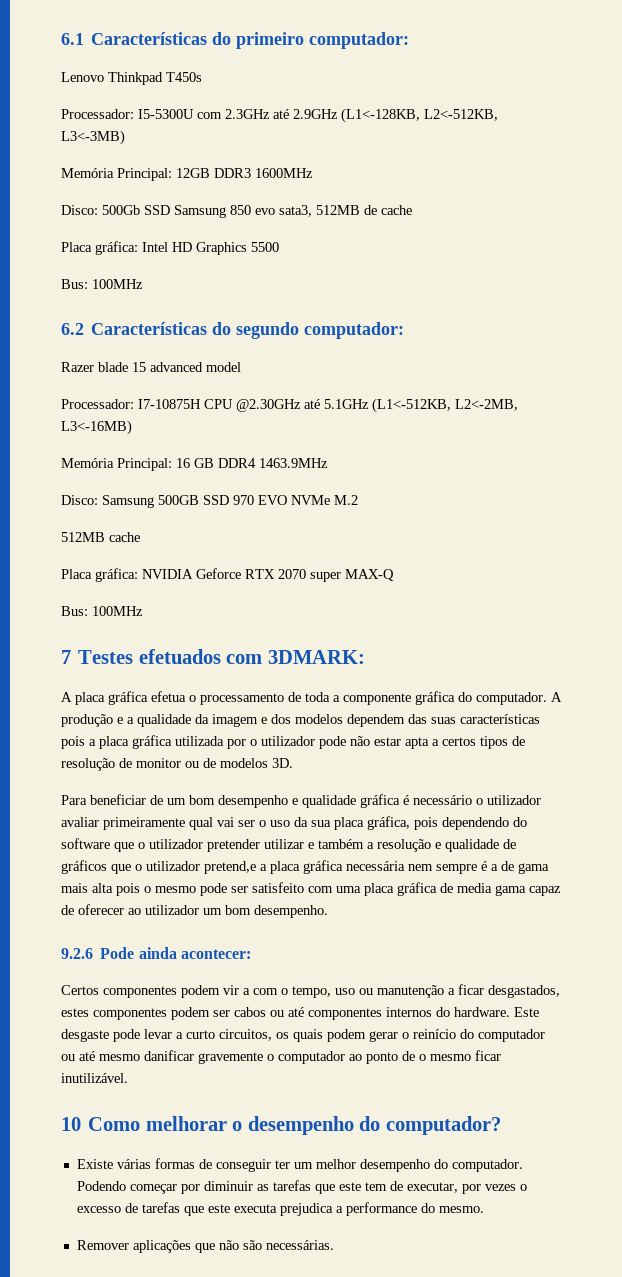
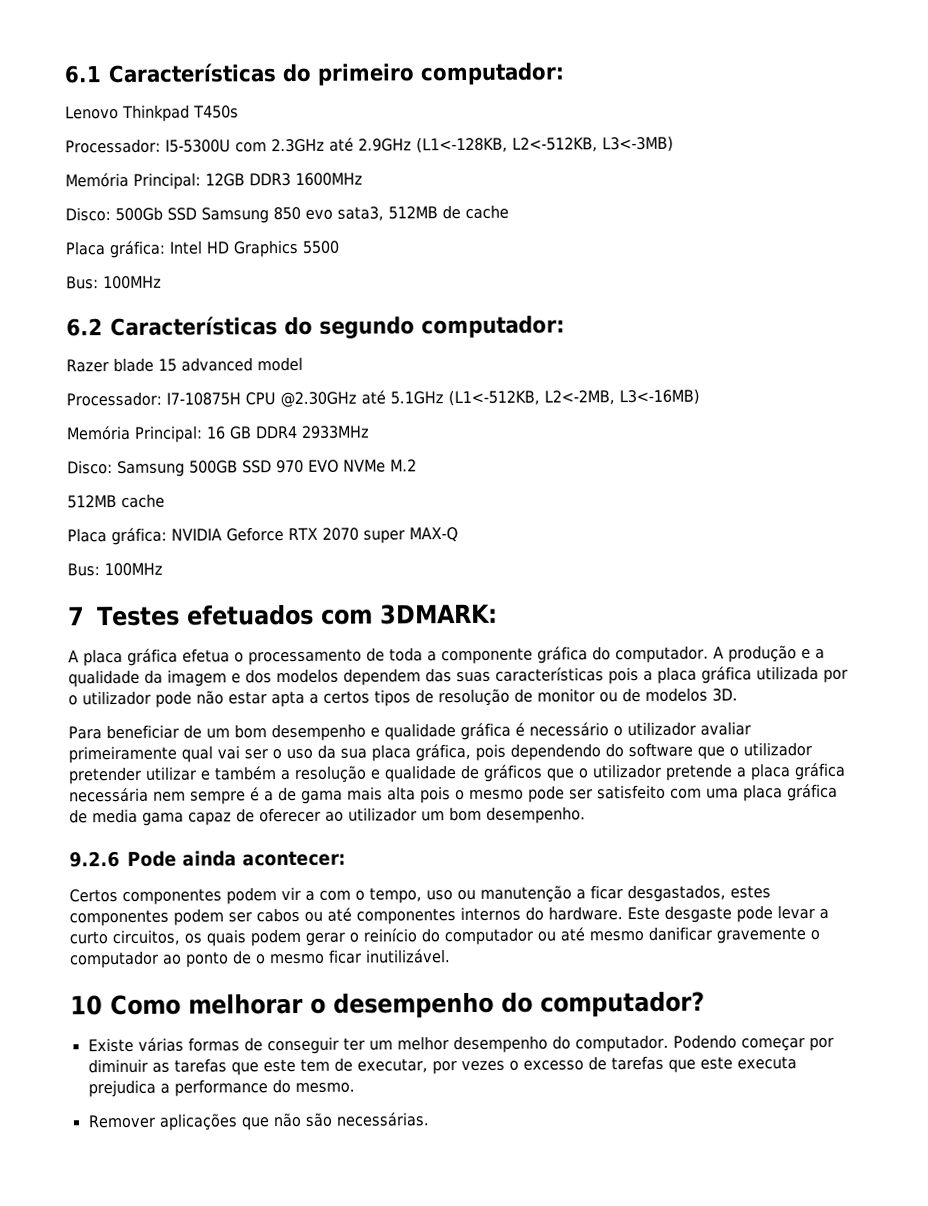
[259,458,328,468] 1463.9MHz -> [301,425,370,439] 2933MHz
[204,861,256,874] pretend,e -> [665,763,733,781] pretende

